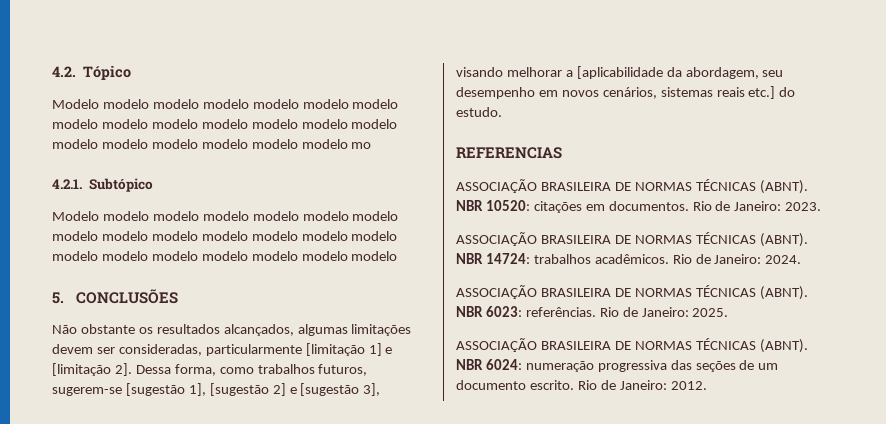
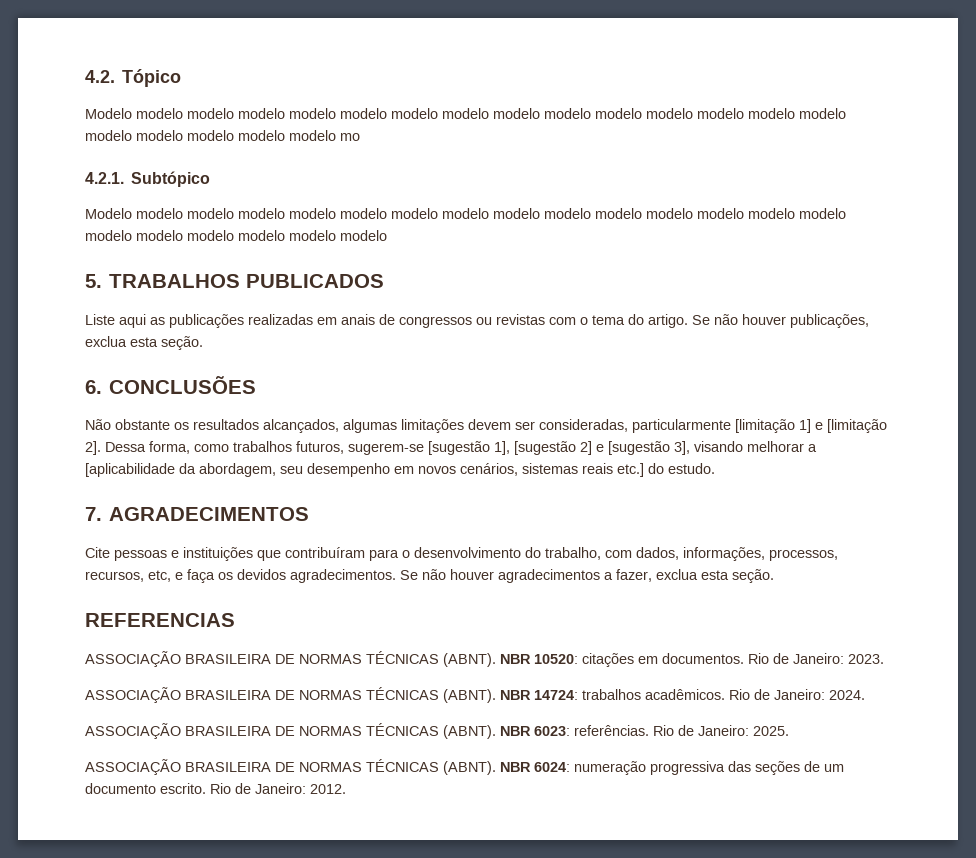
(64, 298) none -> [109,274,385,288] [85,314,869,328] [85,336,203,350] [85,380,102,394] TRABALHOS PUBLICADOS // Liste aqui as publicações realizadas em anais de congressos ou revistas com o tema do artigo. Se não houver publicações, exclua esta seção. // 6.
(502, 112) none -> [85,507,310,521] [85,547,838,561] [85,569,774,583] // 7. AGRADECIMENTOS // Cite pessoas e instituições que contribuíram para o desenvolvimento do trabalho, com dados, informações, processos, recursos, etc, e faça os devidos agradecimentos. Se não houver agradecimentos a fazer, exclua esta seção.

